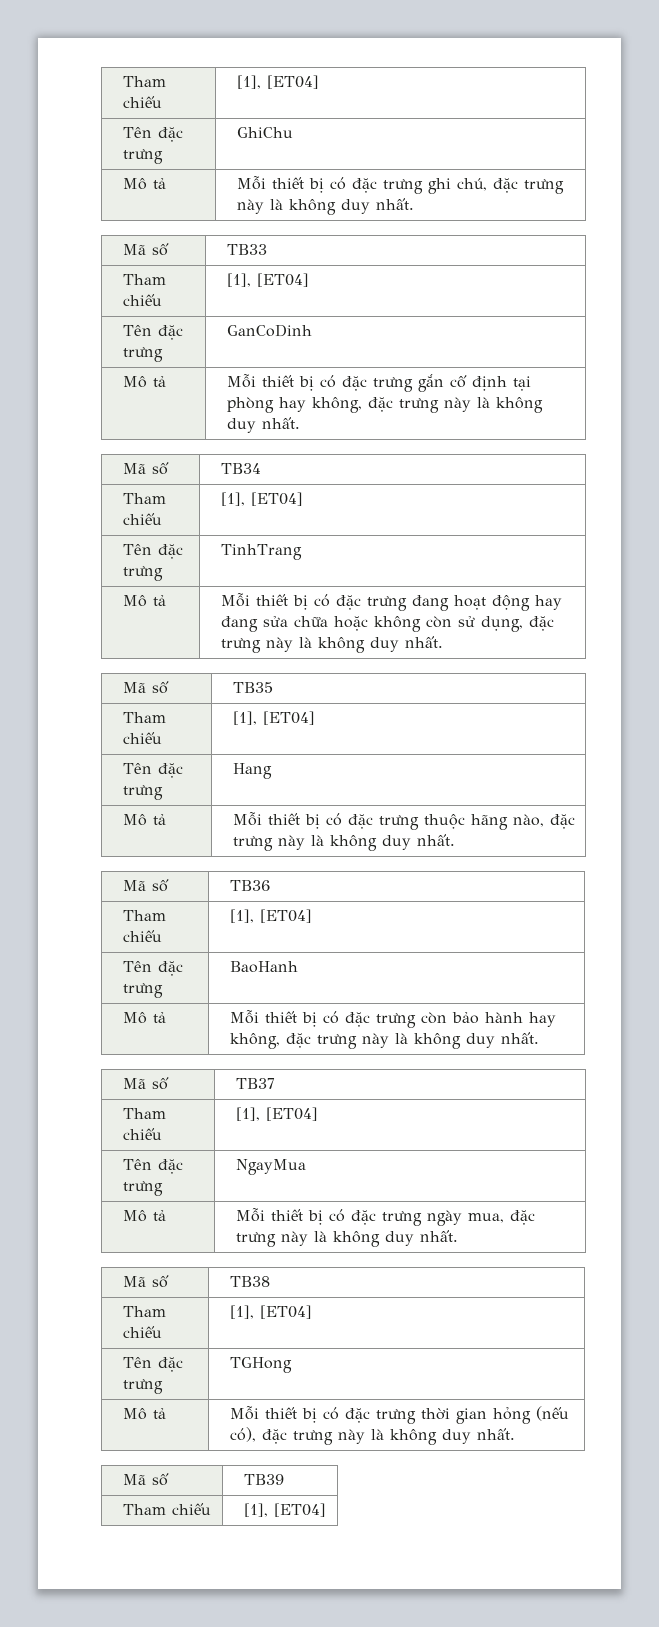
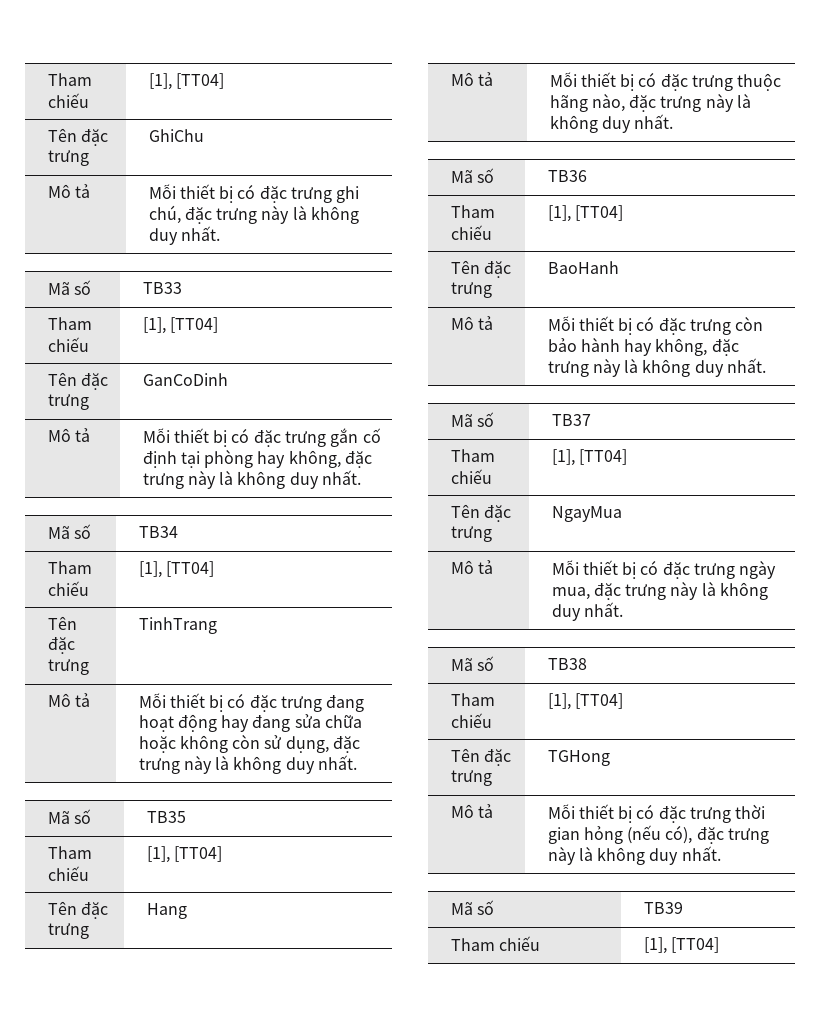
[122,76,166,87] [122,96,162,108] [236,75,319,89] Tham chiếu | [1], [ET04] -> [47,73,92,86] [47,93,89,108] [148,73,224,90] Tham chiếu | [1], [TT04]
[256,273,309,287] [ET04] -> [169,317,218,333] [TT04]
[250,492,303,506] [ET04] -> [165,561,214,577] [TT04]
[262,711,315,725] [ET04] -> [173,846,222,862] [TT04]
[259,909,312,923] [ET04] -> [574,205,623,221] [TT04]
[265,1107,318,1121] [ET04] -> [578,449,627,465] [TT04]
[259,1305,312,1319] [ET04] -> [574,693,623,709] [TT04]
[273,1503,326,1517] [ET04] -> [670,937,719,953] [TT04]

